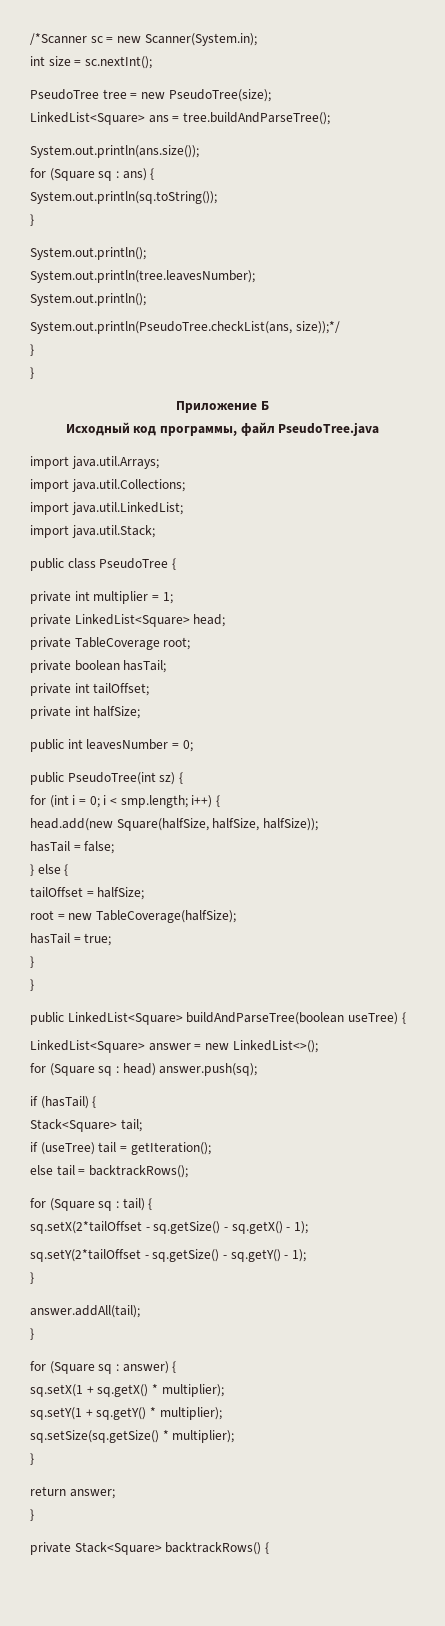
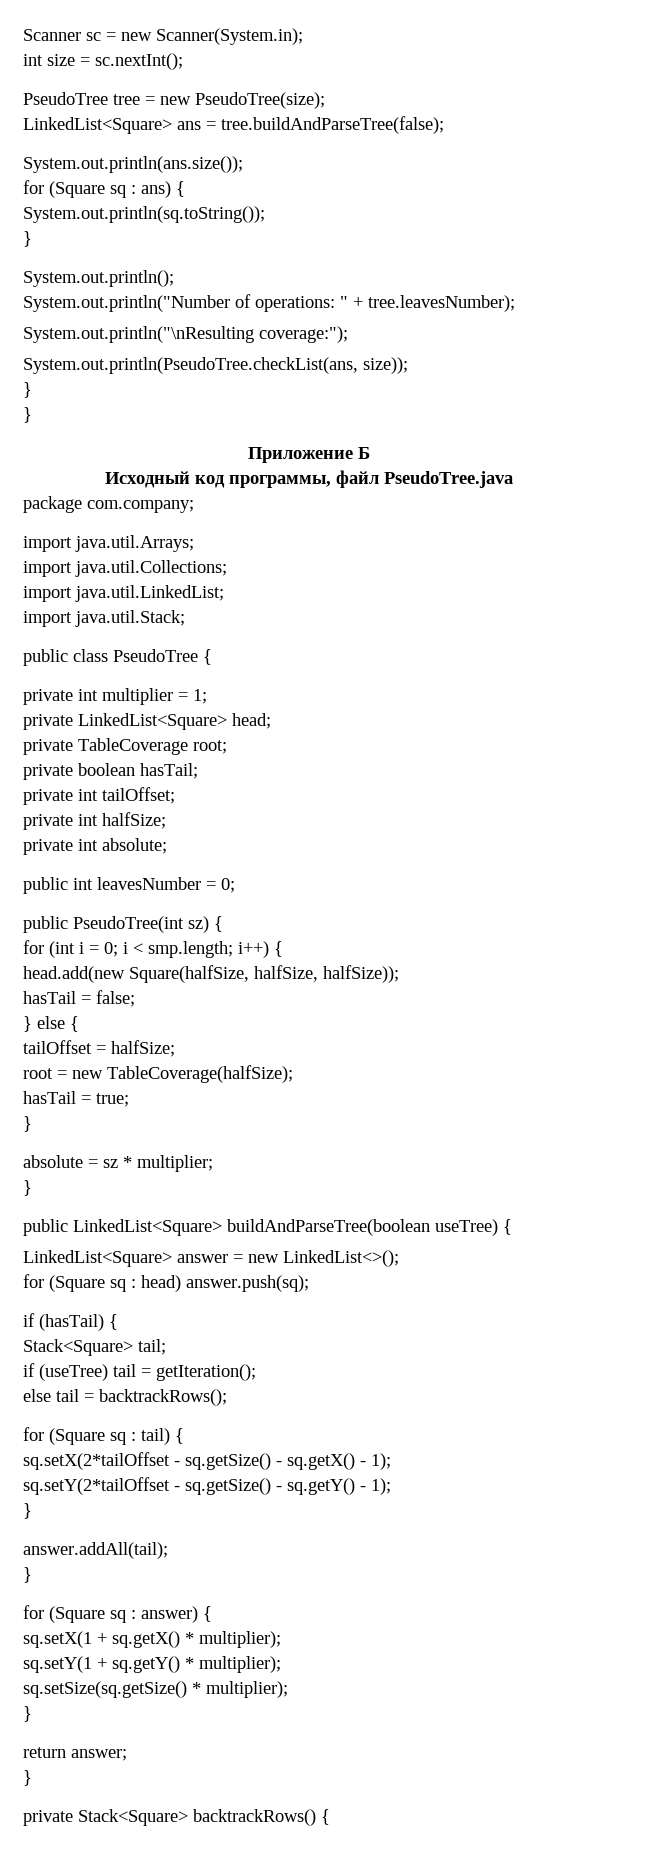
[30,33,87,45] /*Scanner -> [23,29,81,41] Scanner
[182,112,330,125] tree.buildAndParseTree(); -> [221,116,444,134] tree.buildAndParseTree(false);
[30,270,255,283] [30,293,146,306] System.out.println(tree.leavesNumber); // System.out.println(); -> [23,294,515,312] [23,326,348,343] System.out.println("Number of operations: " + tree.leavesNumber); // System.out.println("\nResulting coverage:");
[295,321,340,334] size));*/ -> [363,357,408,374] size));
(380, 429) none -> [23,496,194,513] // package com.company;
(141, 712) none -> [23,838,167,855] // private int absolute;
(34, 962) none -> [23,1155,213,1172] // absolute = sz * multiplier;

